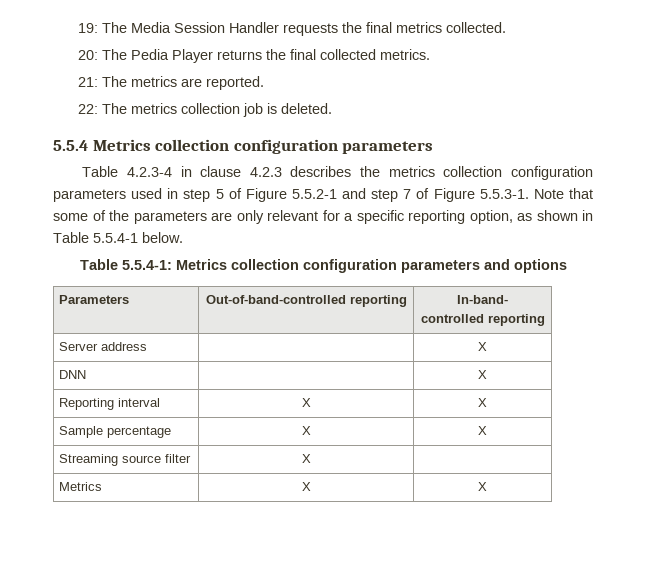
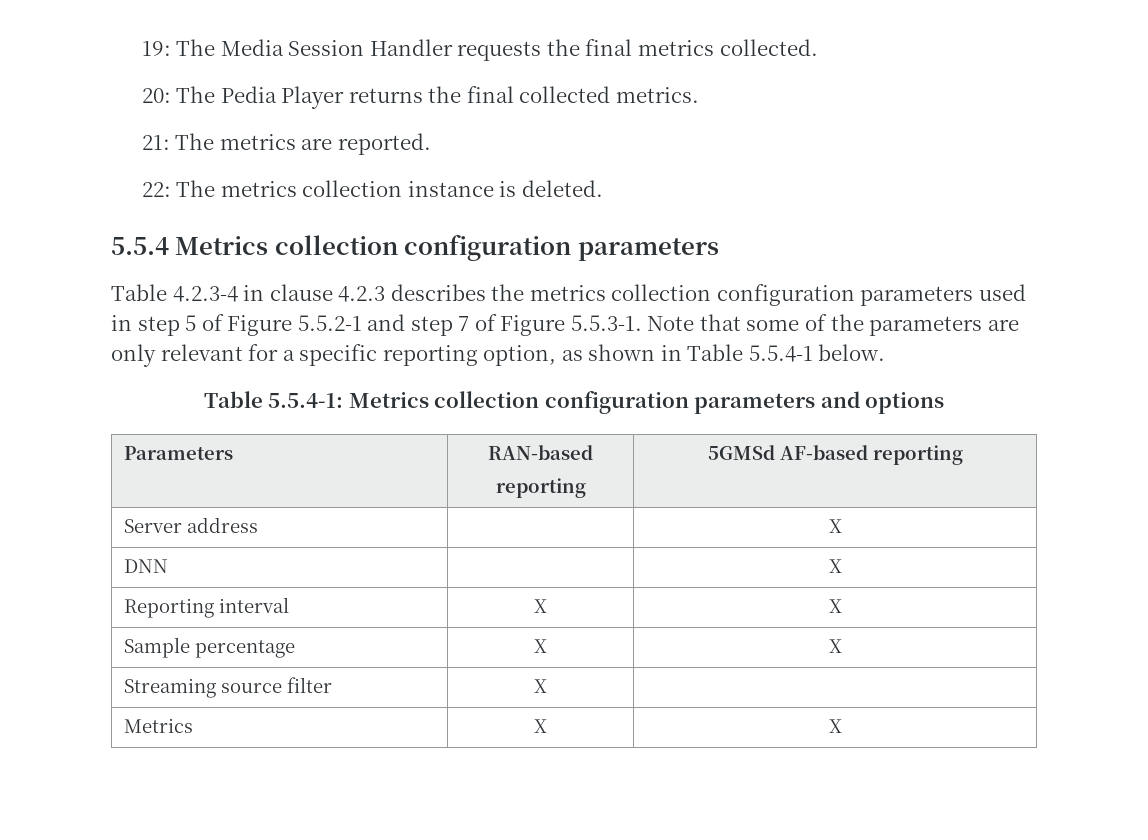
[243,103,264,117] job -> [407,181,494,197] instance
[205,295,346,304] Out-of-band-controlled -> [488,445,593,460] RAN-based //
[457,295,508,304] [420,314,484,323] In-band- // controlled -> [707,445,868,460] 5GMSd AF-based

